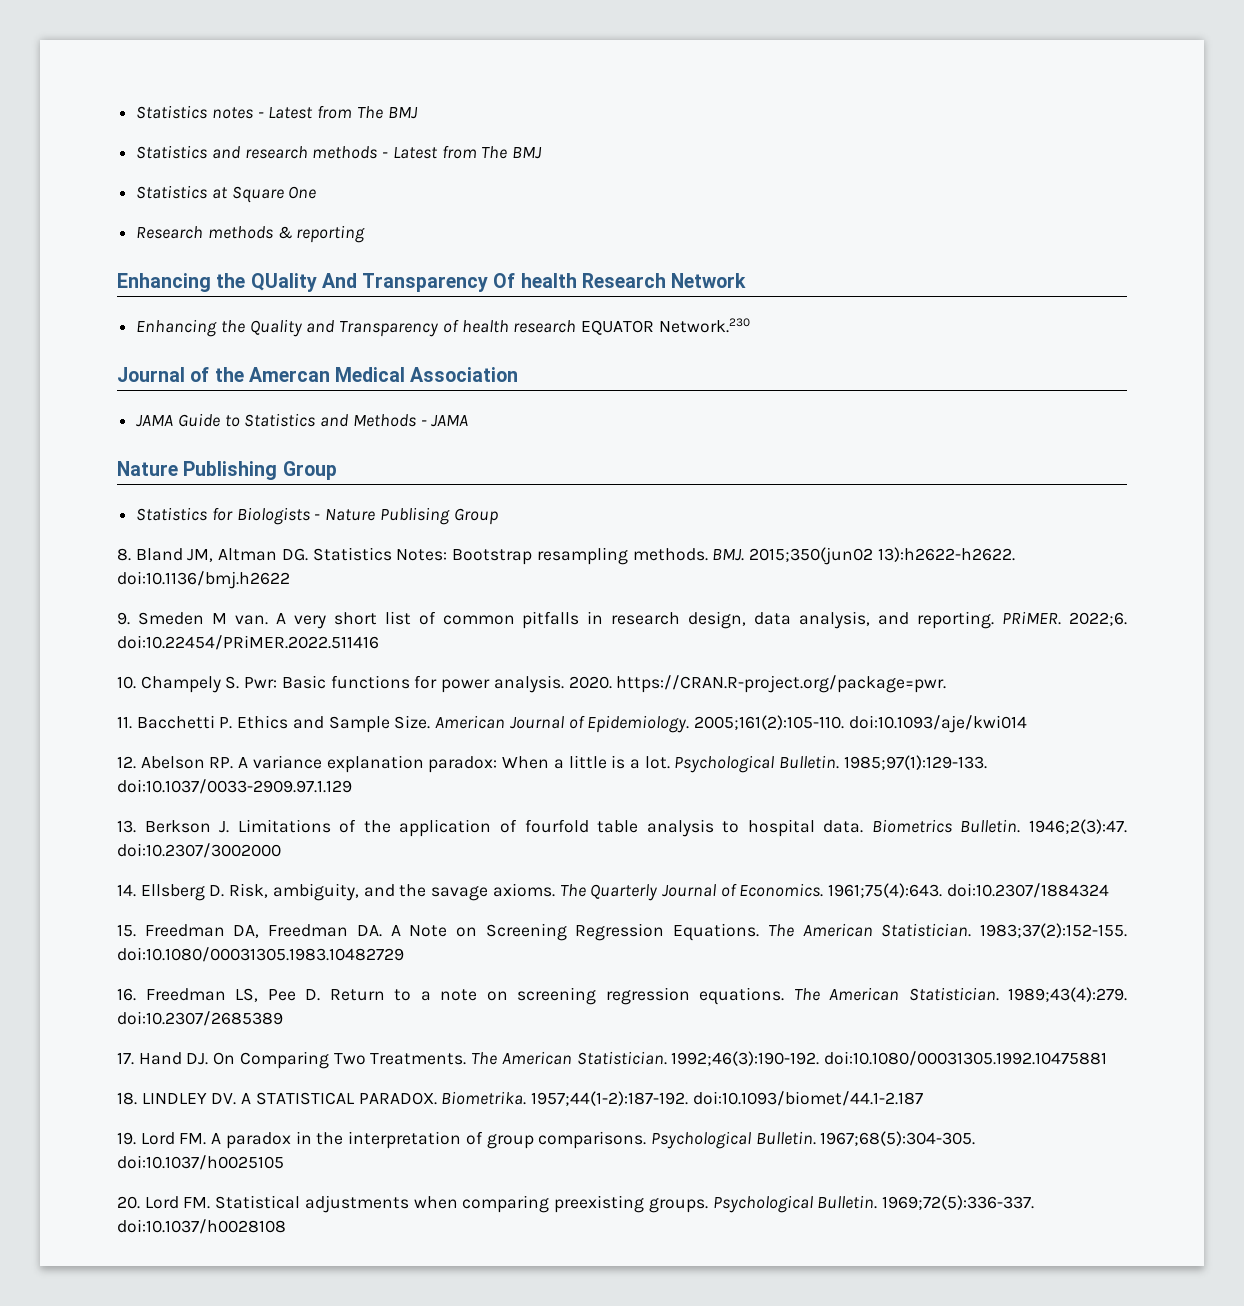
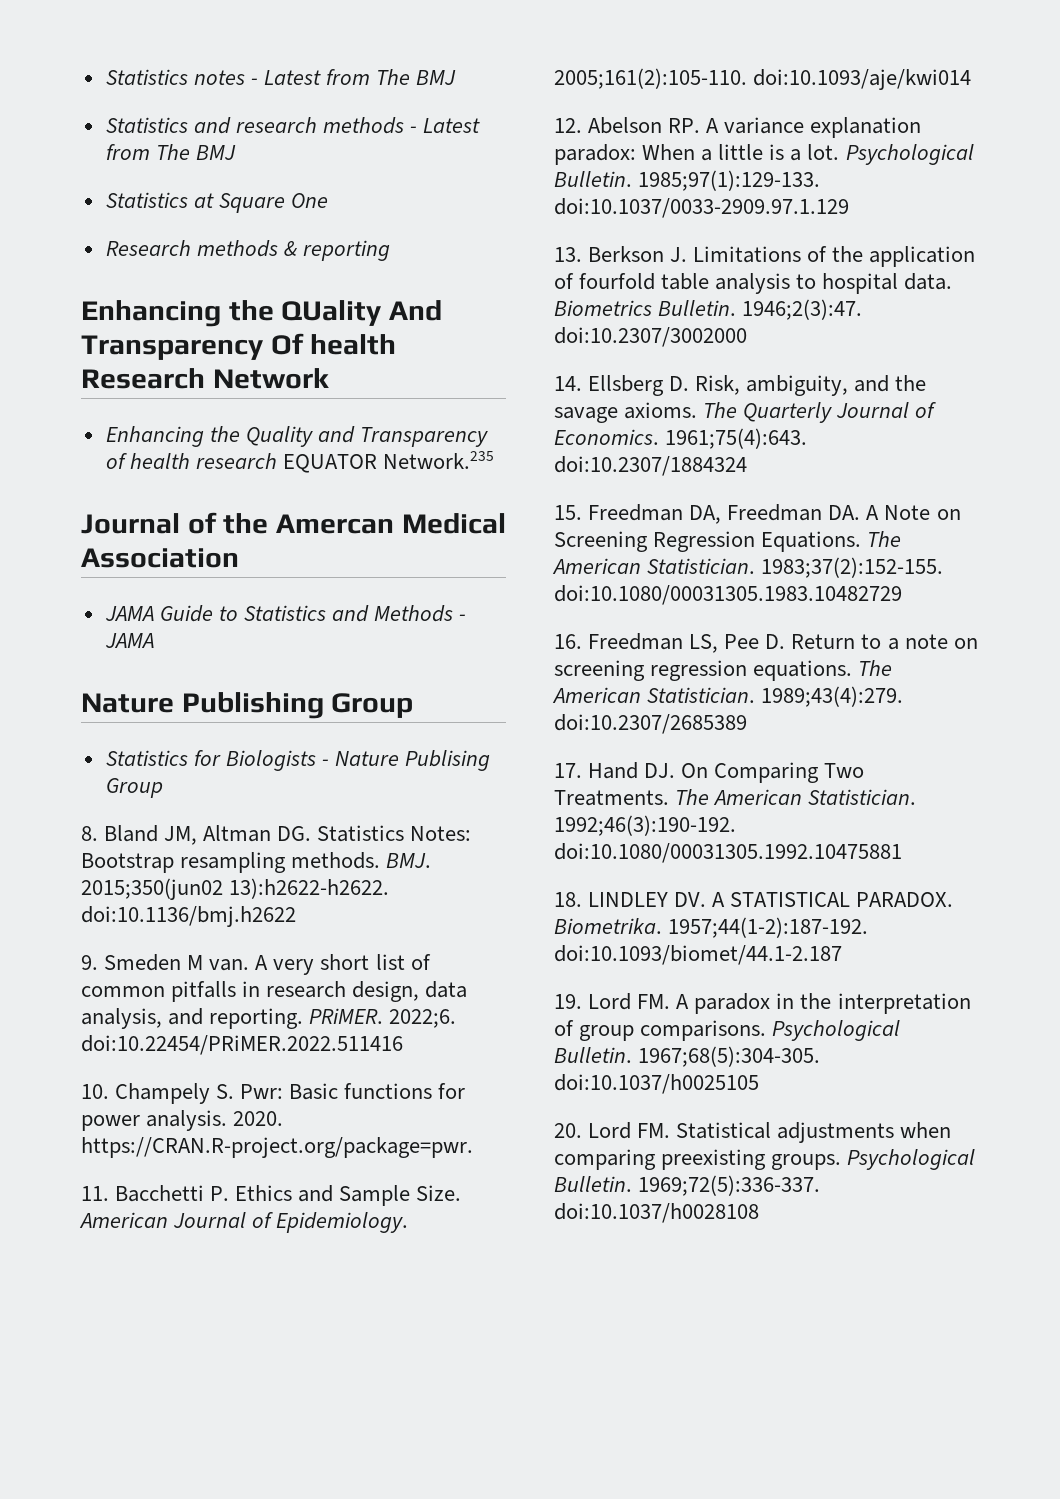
[658,318,750,333] Network.230 -> [383,451,495,469] Network.235

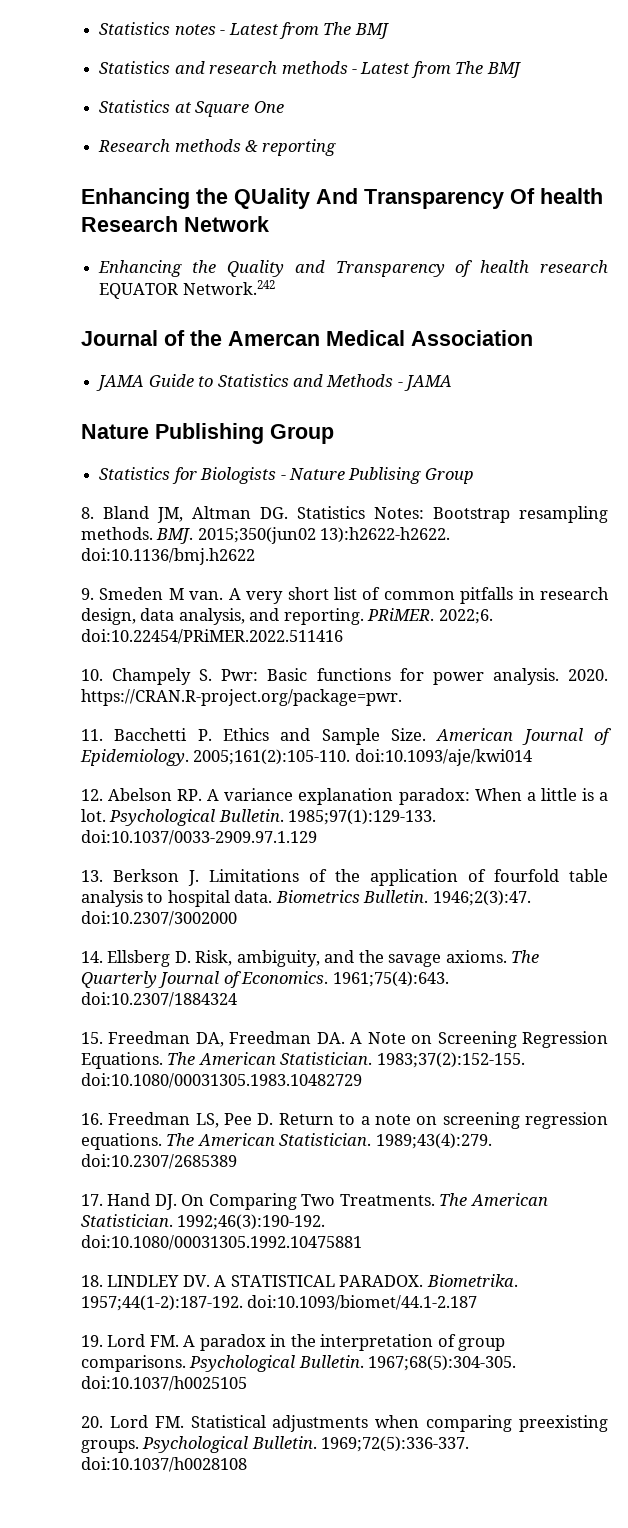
[383,451,495,469] Network.235 -> [182,280,275,295] Network.242

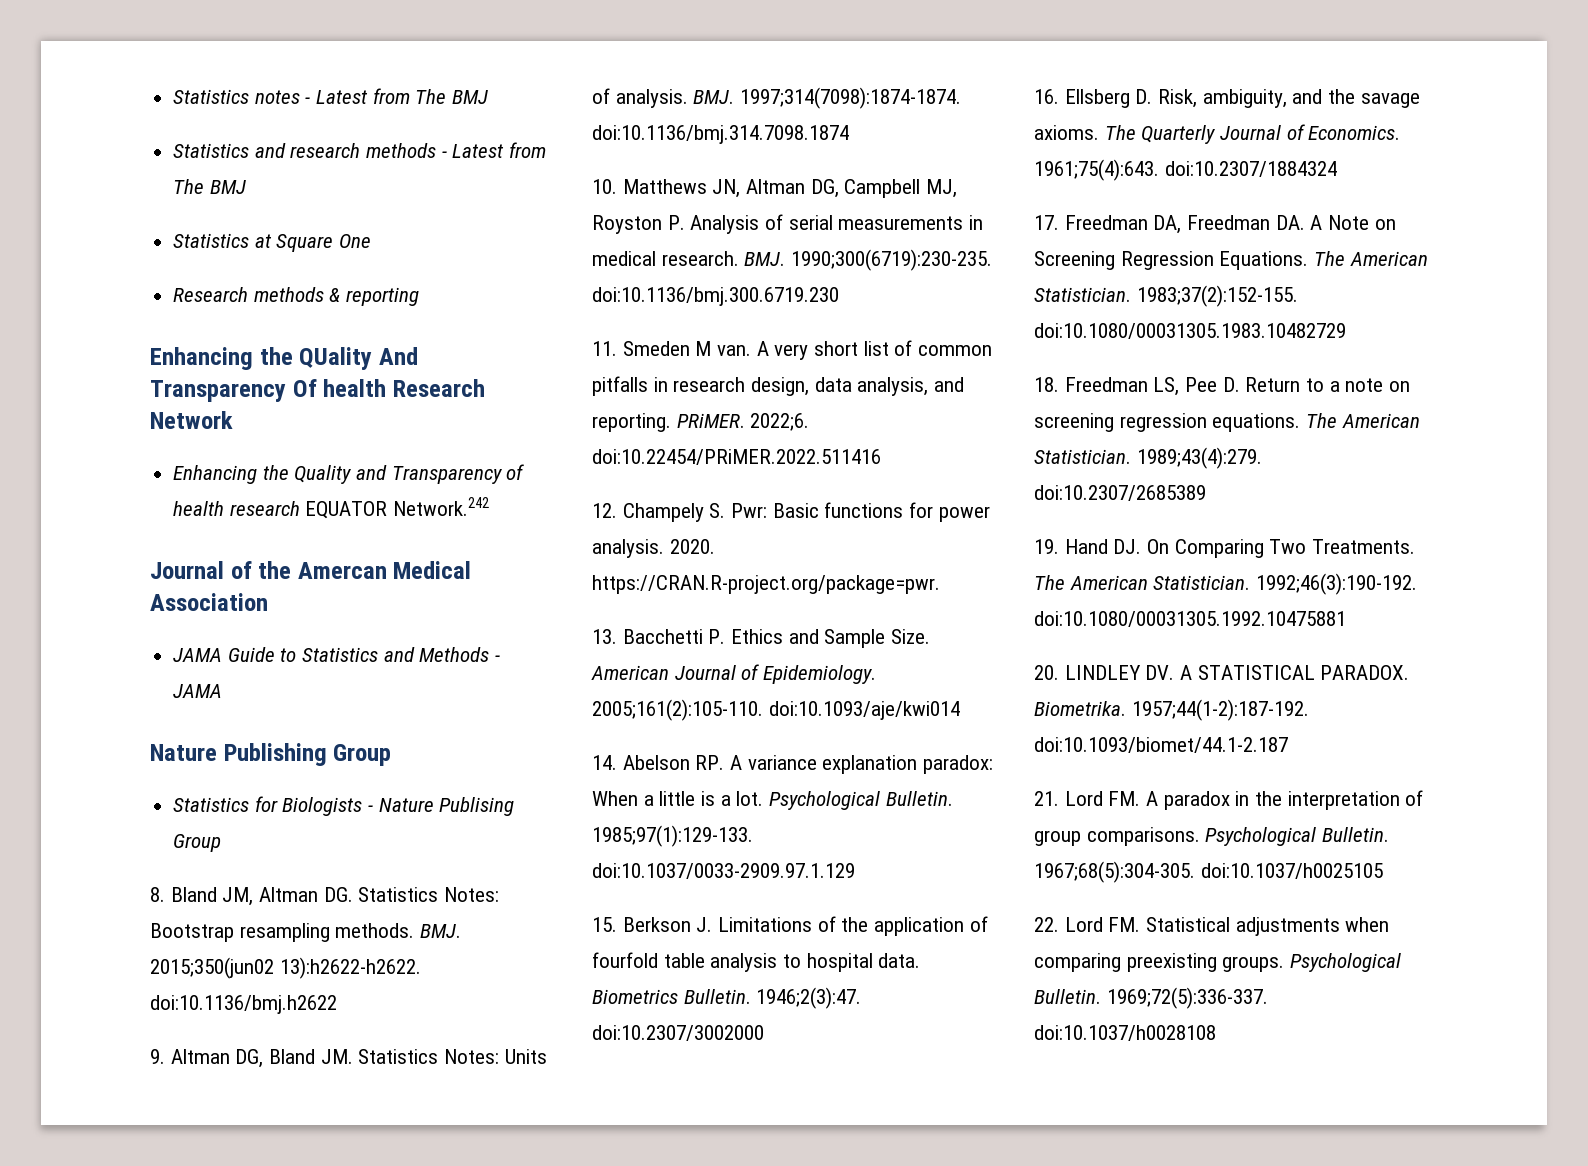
(94, 594) none -> [170,1049,547,1068] [592,87,962,109] [592,125,849,144] [592,179,958,198] [592,214,984,234] [592,249,993,271] [592,287,839,306] [592,341,617,356] Altman DG, Bland JM. Statistics Notes: Units of analysis. BMJ. 1997;314(7098):1874-1874. doi:10.1136/bmj.314.7098.1874 // 10. Matthews JN, Altman DG, Campbell MJ, Royston P. Analysis of serial measurements in medical research. BMJ. 1990;300(6719):230-235. doi:10.1136/bmj.300.6719.230 // 11.
[81,669,103,681] 10. -> [592,503,617,518] 12.
[81,729,103,741] 11. -> [592,629,617,644] 13.
[81,789,103,801] 12. -> [592,755,617,770] 14.
[81,870,103,882] 13. -> [592,917,617,932] 15.
[81,951,103,963] 14. -> [1034,89,1059,104] 16.
[81,1032,103,1044] 15. -> [1034,215,1059,230] 17.
[81,1113,103,1125] 16. -> [1034,377,1059,392] 18.
[81,1194,103,1206] 17. -> [1034,539,1059,554] 19.
[81,1275,103,1287] 18. -> [1034,665,1059,680] 20.
[81,1335,103,1347] 19. -> [1034,791,1059,806] 21.
[81,1416,103,1428] 20. -> [1034,917,1059,932] 22.

